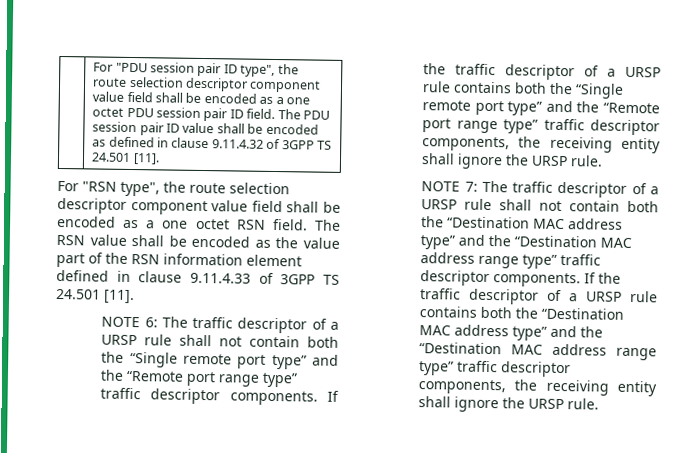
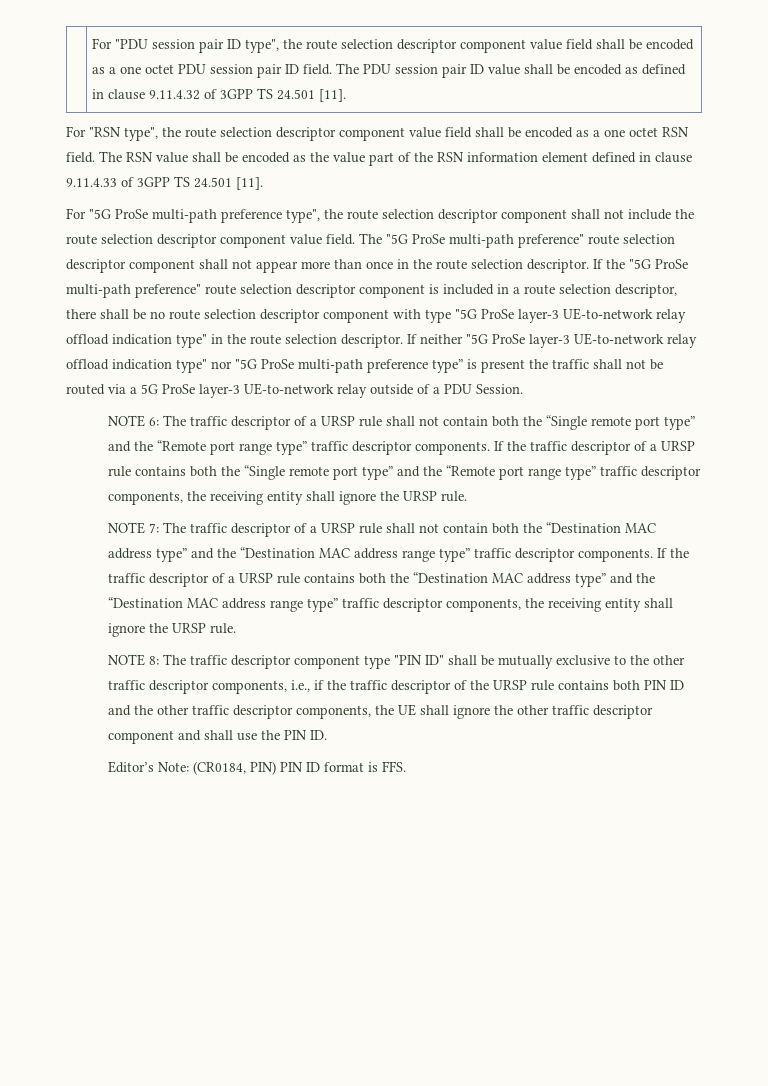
(135, 297) none -> [66,208,694,223] [66,233,675,248] [66,259,688,273] [66,284,677,298] [66,308,686,323] [66,333,697,348] [66,359,663,373] [66,383,523,398] // For "5G ProSe multi-path preference type", the route selection descriptor component shall not include the route selection descriptor component value field. The "5G ProSe multi-path preference" route selection descriptor component shall not appear more than once in the route selection descriptor. If the "5G ProSe multi-path preference" route selection descriptor component is included in a route selection descriptor, there shall be no route selection descriptor component with type "5G ProSe layer-3 UE-to-network relay offload indication type" in the route selection descriptor. If neither "5G ProSe layer-3 UE-to-network relay offload indication type" nor "5G ProSe multi-path preference type” is present the traffic shall not be routed via a 5G ProSe layer-3 UE-to-network relay outside of a PDU Session.
(600, 404) none -> [107,654,685,669] [107,680,684,694] [107,704,653,719] [107,730,327,744] [107,761,406,775] // NOTE 8: The traffic descriptor component type "PIN ID" shall be mutually exclusive to the other traffic descriptor components, i.e., if the traffic descriptor of the URSP rule contains both PIN ID and the other traffic descriptor components, the UE shall ignore the other traffic descriptor component and shall use the PIN ID. // Editor’s Note: (CR0184, PIN) PIN ID format is FFS.

